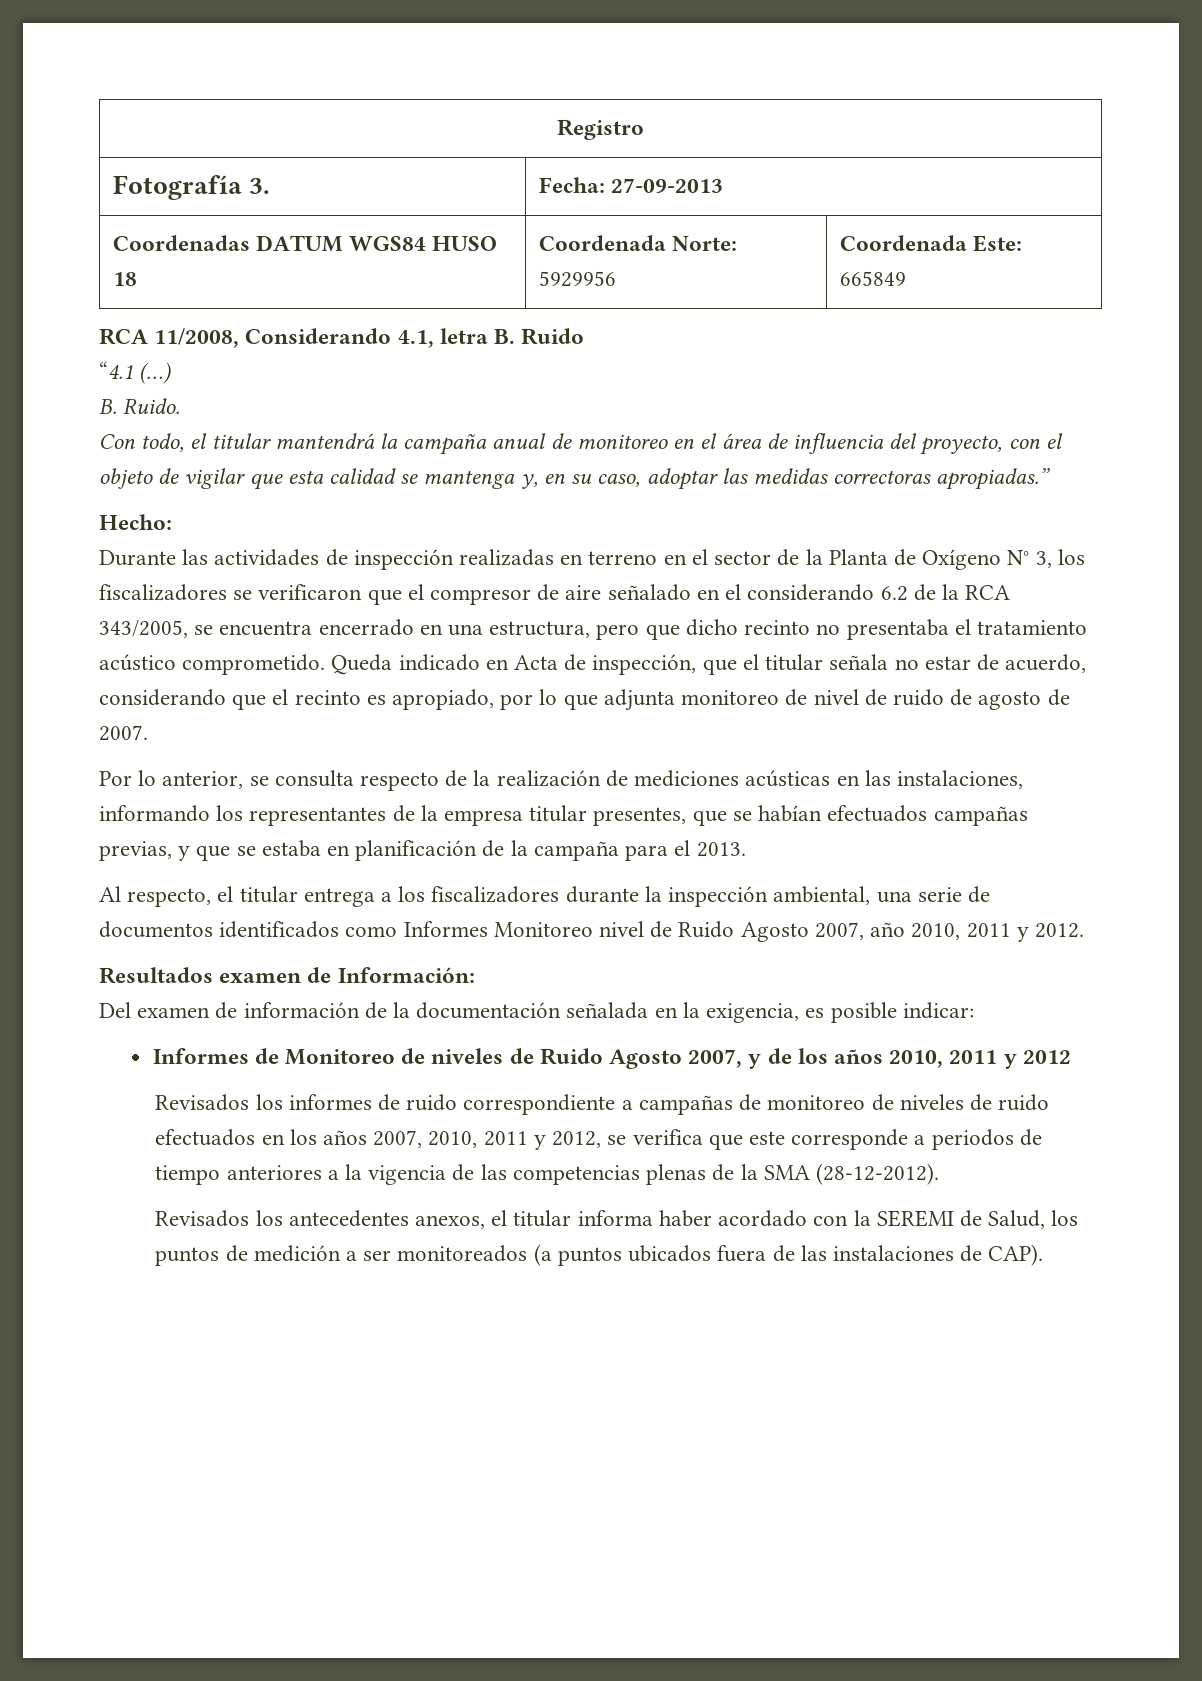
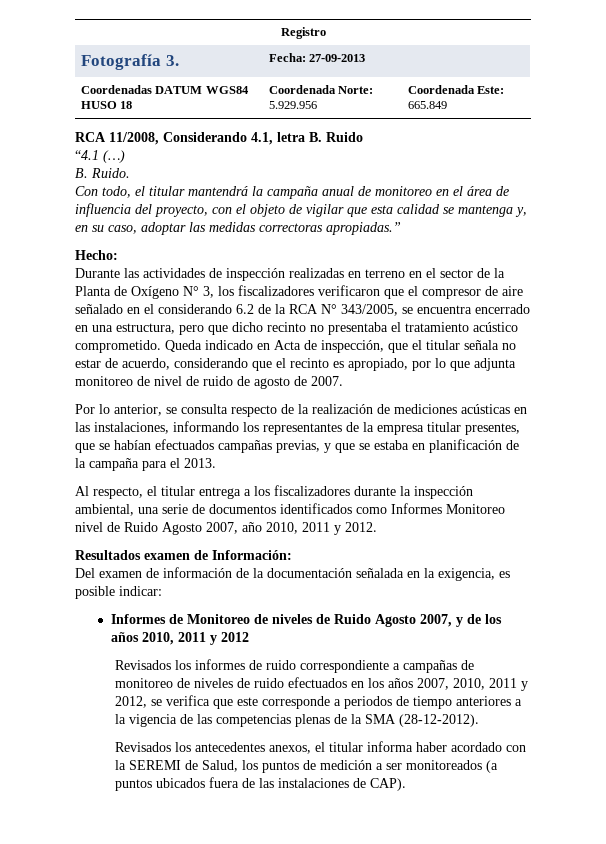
[538,271,616,287] 5929956 -> [268,101,317,109] 5.929.956
[839,271,906,286] 665849 -> [407,101,447,109] 665.849
[233,590,253,600] se -> (314, 290) none
(1011, 592) none -> [321,304,337,314] N°

